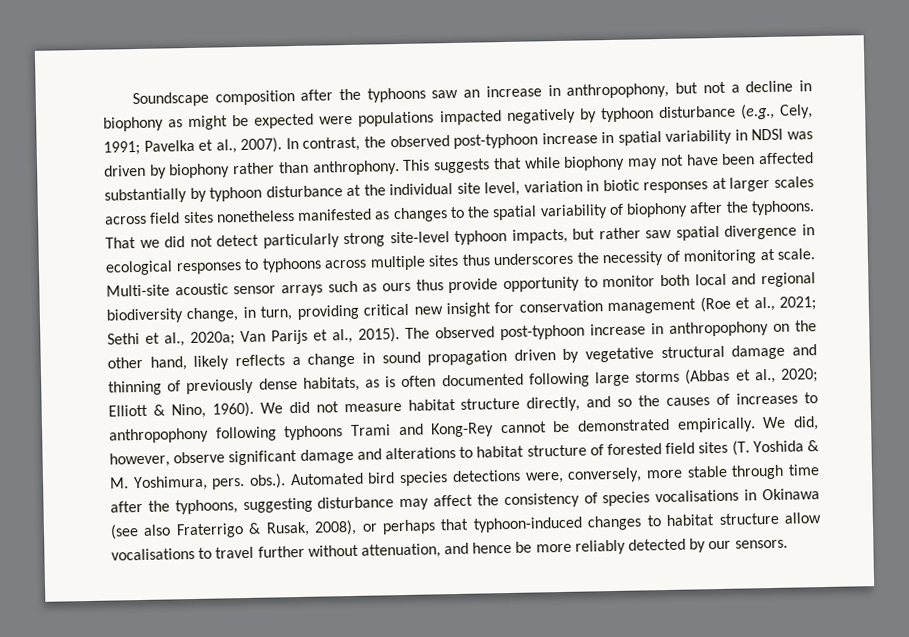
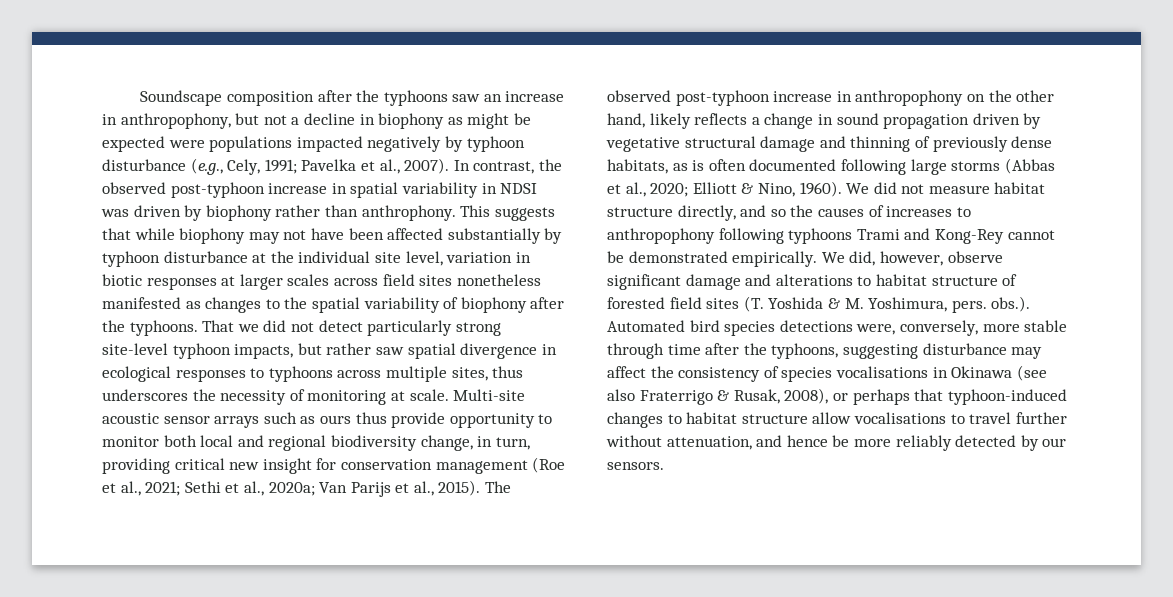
[428,254,459,267] sites -> [451,367,488,381] sites,

